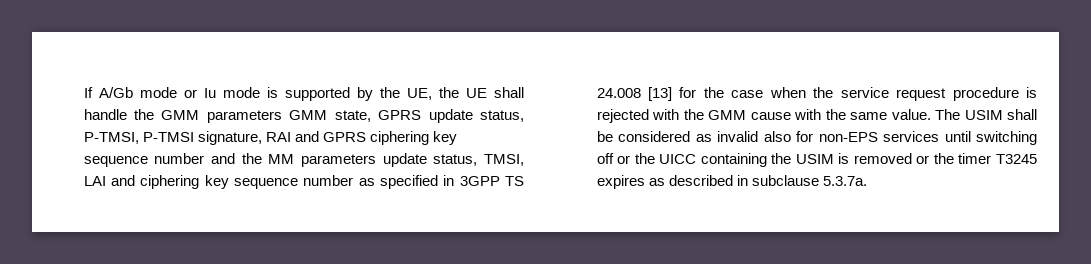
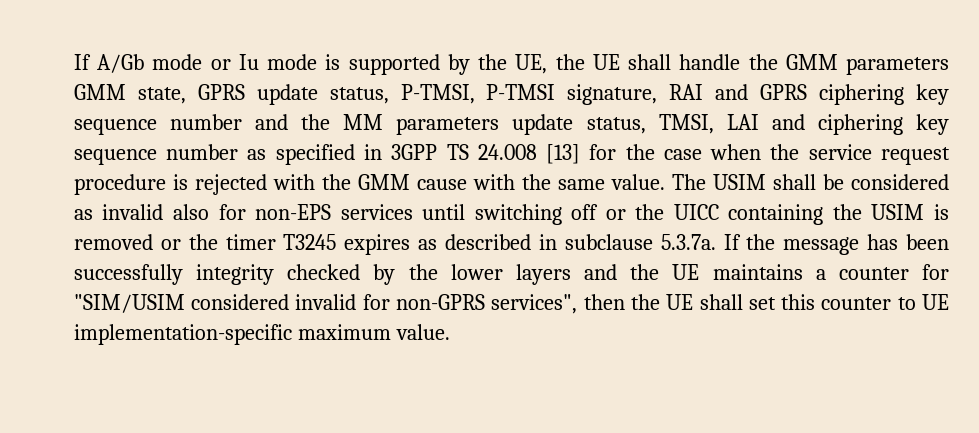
(867, 181) none -> [723,234,949,255] [73,264,950,285] [73,294,949,314] [73,324,450,345] If the message has been successfully integrity checked by the lower layers and the UE maintains a counter for "SIM/USIM considered invalid for non-GPRS services", then the UE shall set this counter to UE implementation-specific maximum value.

